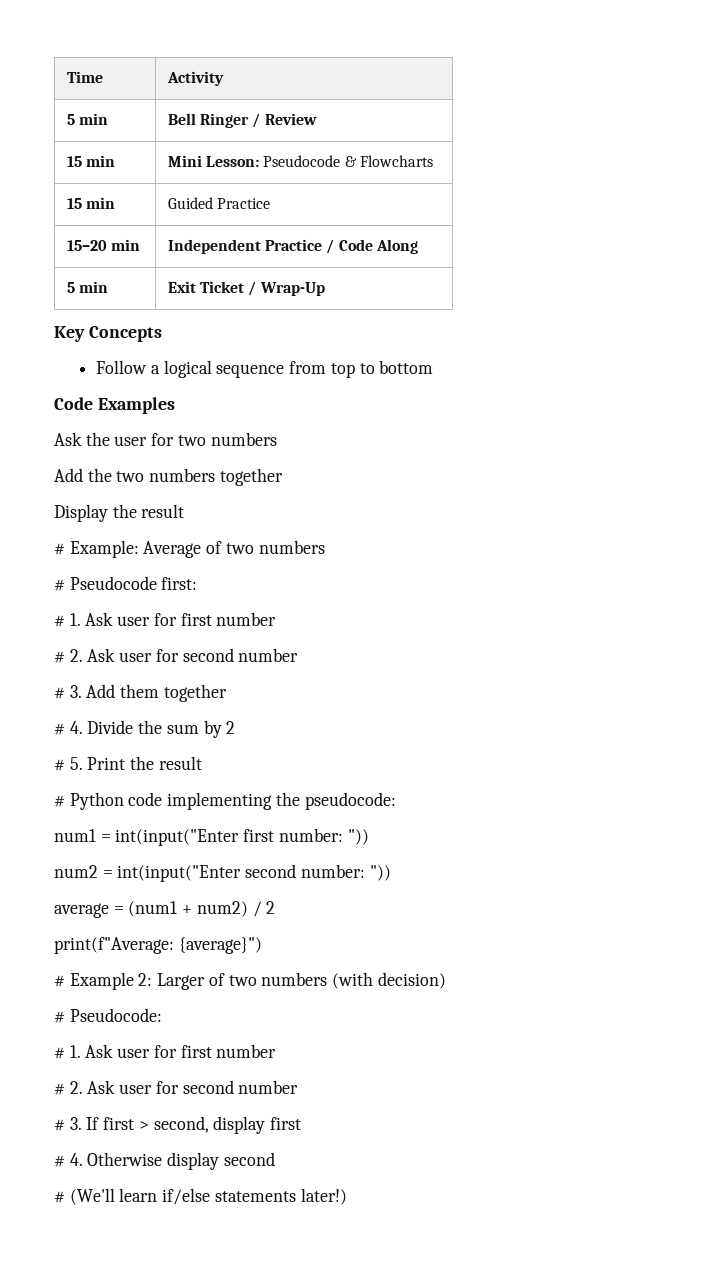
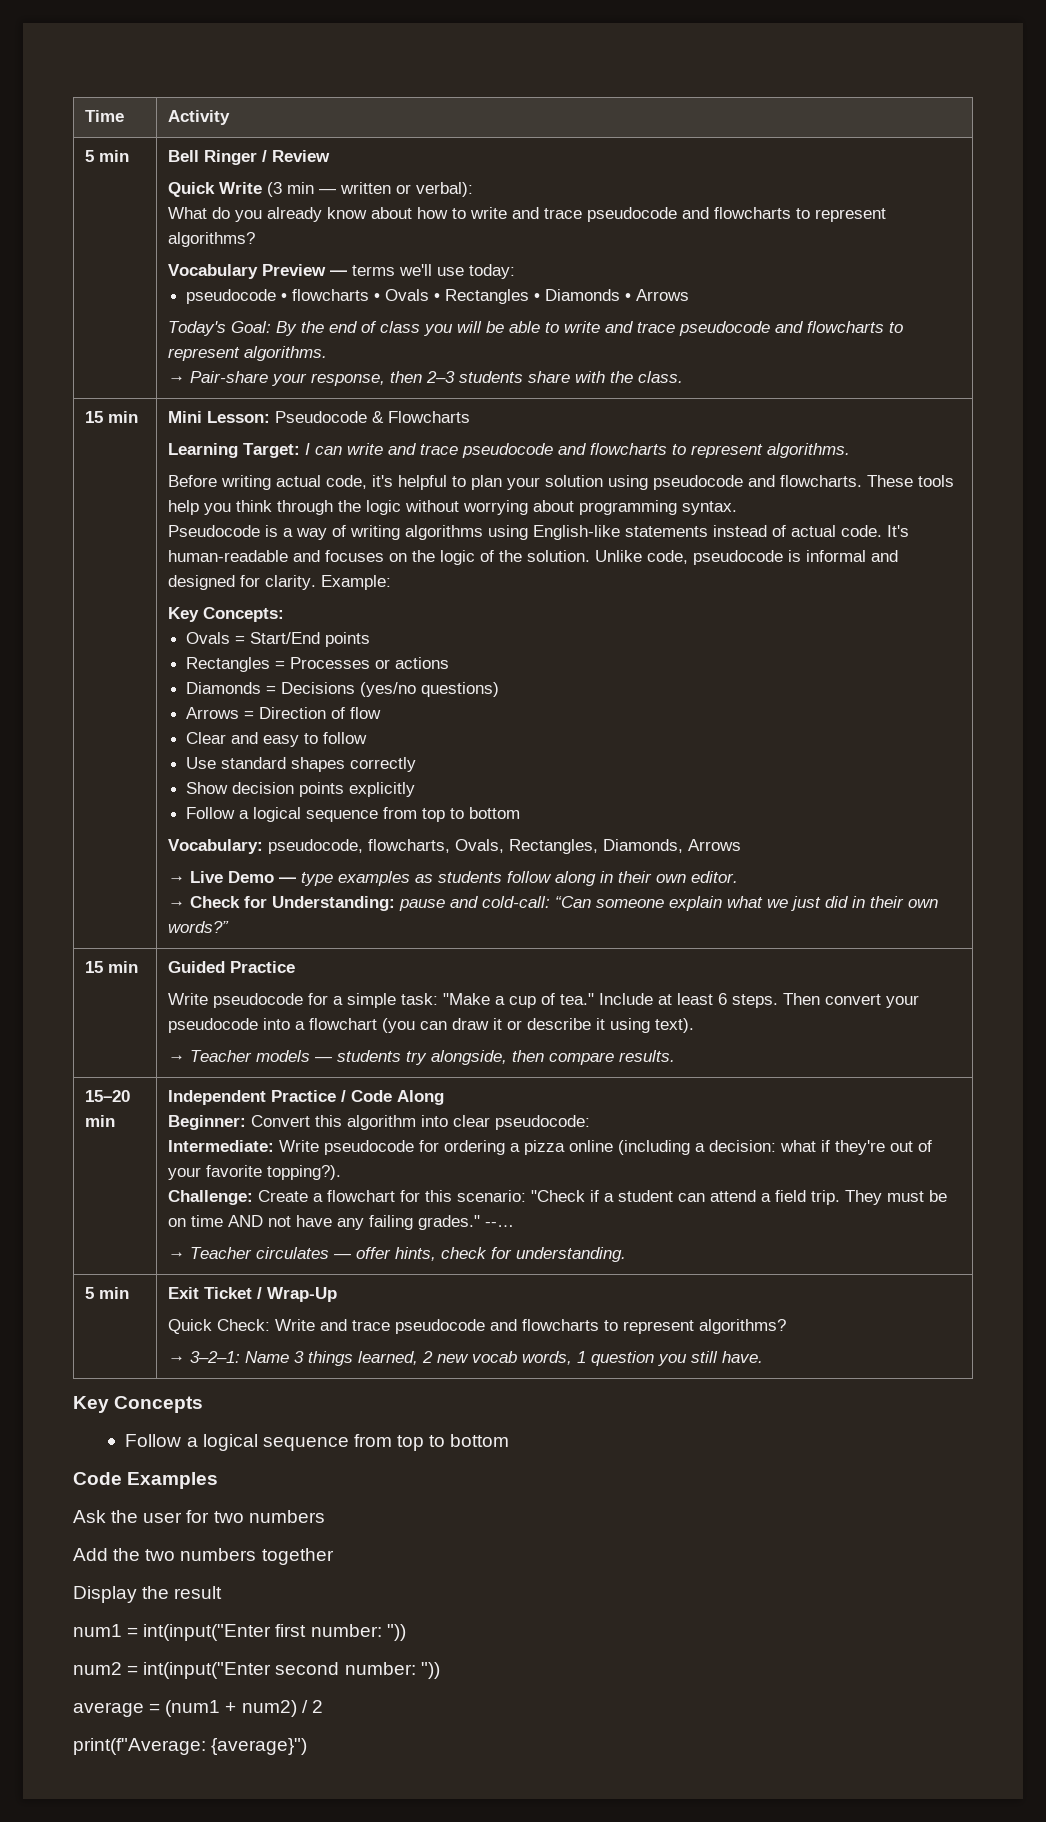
(317, 119) none -> [167,182,473,197] [167,207,886,222] [167,232,255,247] [167,264,515,279] [186,289,690,304] [167,321,903,336] [167,346,327,361] [167,371,683,386] // Quick Write (3 min — written or verbal): // What do you already know about how to write and trace pseudocode and flowcharts to represent algorithms? // Vocabulary Preview — terms we'll use today: // pseudocode • flowcharts • Ovals • Rectangles • Diamonds • Arrows // Today's Goal: By the end of class you will be able to write and trace pseudocode and flowcharts to represent algorithms. // → Pair-share your response, then 2–3 students share with the class.
[66,197,116,209] [167,197,271,209] // 15 min | Guided Practice -> [167,443,850,458] [167,475,954,490] [167,500,737,515] [167,525,909,540] [167,550,898,565] [167,575,391,590] [167,607,284,622] [186,632,371,647] [186,657,450,672] [186,682,500,697] [186,707,382,719] [186,732,368,747] [186,757,417,772] [186,782,416,797] [186,807,521,822] [167,839,741,854] [167,871,738,886] [167,896,938,911] [167,921,229,933] [84,961,138,973] [167,961,295,973] [167,993,919,1008] [167,1018,694,1033] [167,1050,675,1065] // Learning Target: I can write and trace pseudocode and flowcharts to represent algorithms. // Before writing actual code, it's helpful to plan your solution using pseudocode and flowcharts. These tools help you think through the logic without worrying about programming syntax. // Pseudocode is a way of writing algorithms using English-like statements instead of actual code. It's human-readable and focuses on the logic of the solution. Unlike code, pseudocode is informal and designed for clarity. Example: // Key Concepts: // Ovals = Start/End points // Rectangles = Processes or actions // Diamonds = Decisions (yes/no questions) // Arrows = Direction of flow // Clear and easy to follow // Use standard shapes correctly // Show decision points explicitly // Follow a logical sequence from top to bottom // Vocabulary: pseudocode, flowcharts, Ovals, Rectangles, Diamonds, Arrows // → Live Demo — type examples as students follow along in their own editor. // → Check for Understanding: pause and cold-call: “Can someone explain what we just did in their own words?” // 15 min | Guided Practice // Write pseudocode for a simple task: "Make a cup of tea." Include at least 6 steps. Then convert your pseudocode into a flowchart (you can draw it or describe it using text). // → Teacher models — students try alongside, then compare results.
(419, 246) none -> [167,1115,590,1130] [167,1140,932,1155] [167,1165,341,1180] [167,1190,947,1205] [167,1215,514,1230] [167,1247,626,1262] // Beginner: Convert this algorithm into clear pseudocode: // Intermediate: Write pseudocode for ordering a pizza online (including a decision: what if they're out of your favorite topping?). // Challenge: Create a flowchart for this scenario: "Check if a student can attend a field trip. They must be on time AND not have any failing grades." --… // → Teacher circulates — offer hints, check for understanding.
(325, 289) none -> [167,1319,786,1334] [167,1351,763,1366] // Quick Check: Write and trace pseudocode and flowcharts to represent algorithms? // → 3–2–1: Name 3 things learned, 2 new vocab words, 1 question you still have.
[54,540,325,558] [54,576,198,591] [54,612,277,627] [54,648,299,663] [54,684,227,702] [54,720,236,738] [54,756,202,771] [54,792,396,810] // # Example: Average of two numbers // # Pseudocode first: // # 1. Ask user for first number // # 2. Ask user for second number // # 3. Add them together // # 4. Divide the sum by 2 // # 5. Print the result // # Python code implementing the pseudocode: -> (223, 1592) none
[54,972,446,990] [54,1008,162,1023] [54,1044,277,1059] [54,1080,299,1095] [54,1116,302,1134] [54,1152,275,1170] [54,1188,347,1205] // # Example 2: Larger of two numbers (with decision) // # Pseudocode: // # 1. Ask user for first number // # 2. Ask user for second number // # 3. If first > second, display first // # 4. Otherwise display second // # (We'll learn if/else statements later!) -> (308, 1746) none

